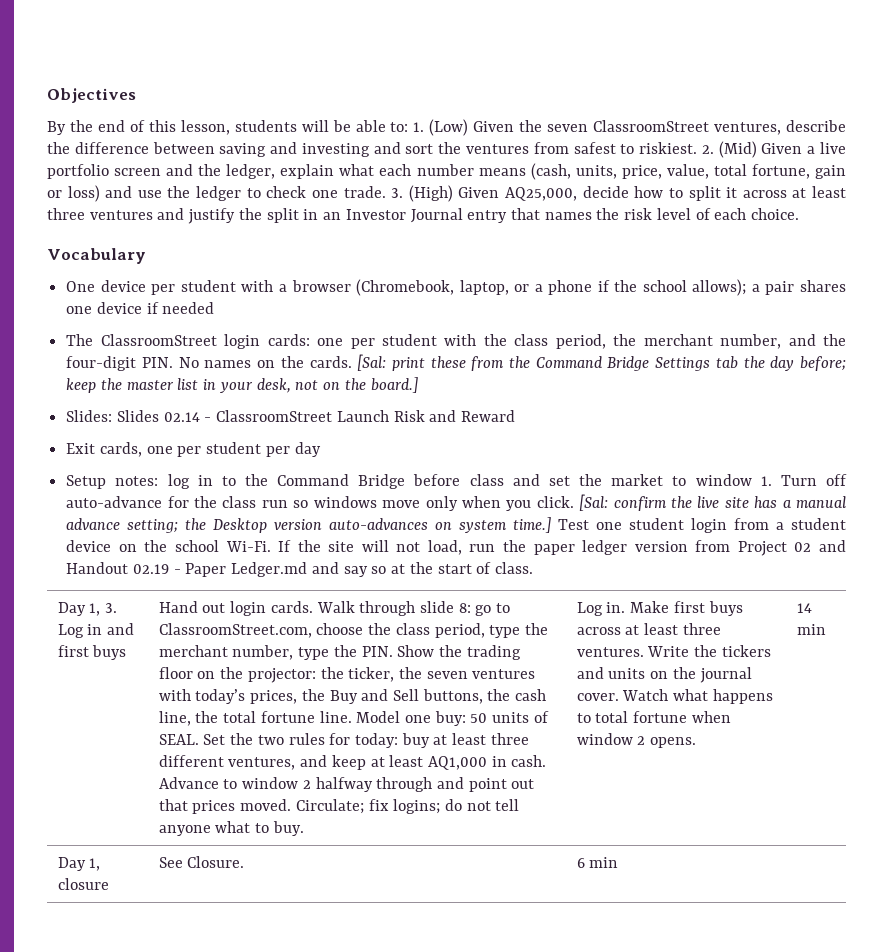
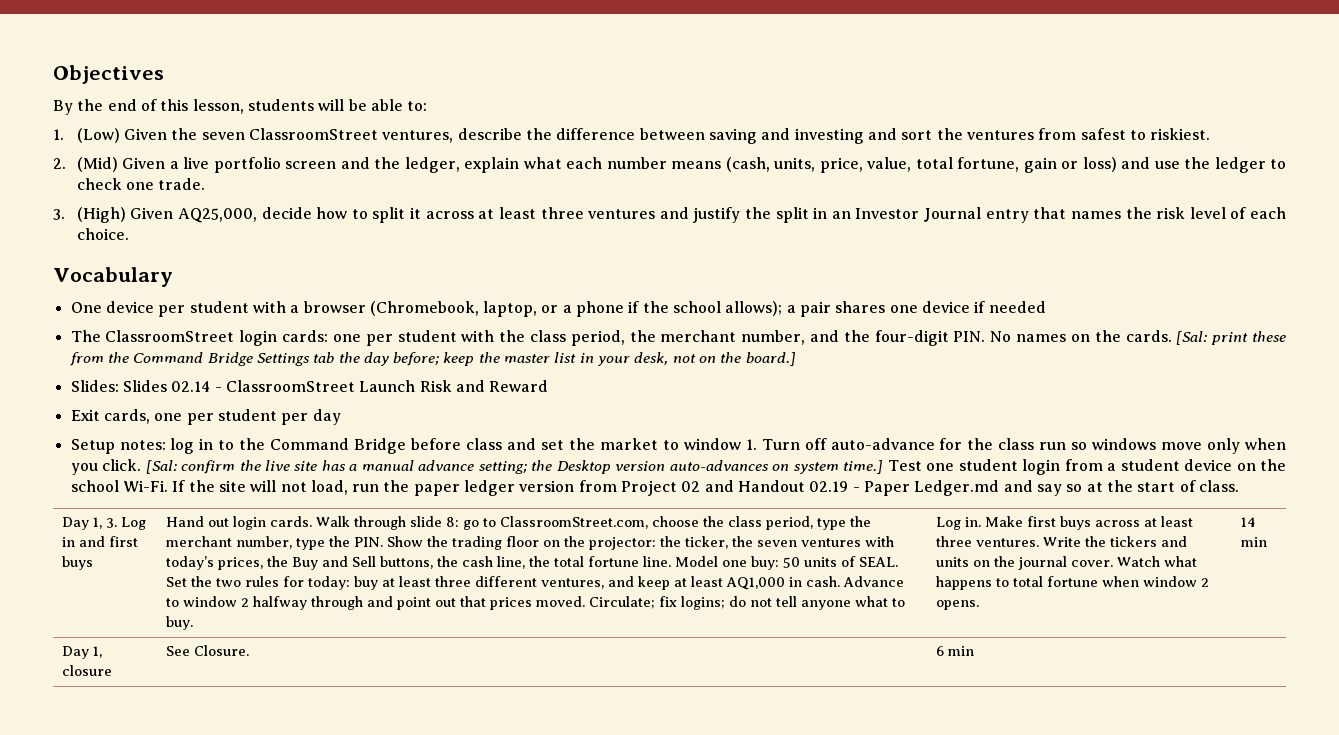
(409, 127) none -> (428, 106) //
(698, 148) none -> (1211, 134) //
(386, 192) none -> (206, 184) //

